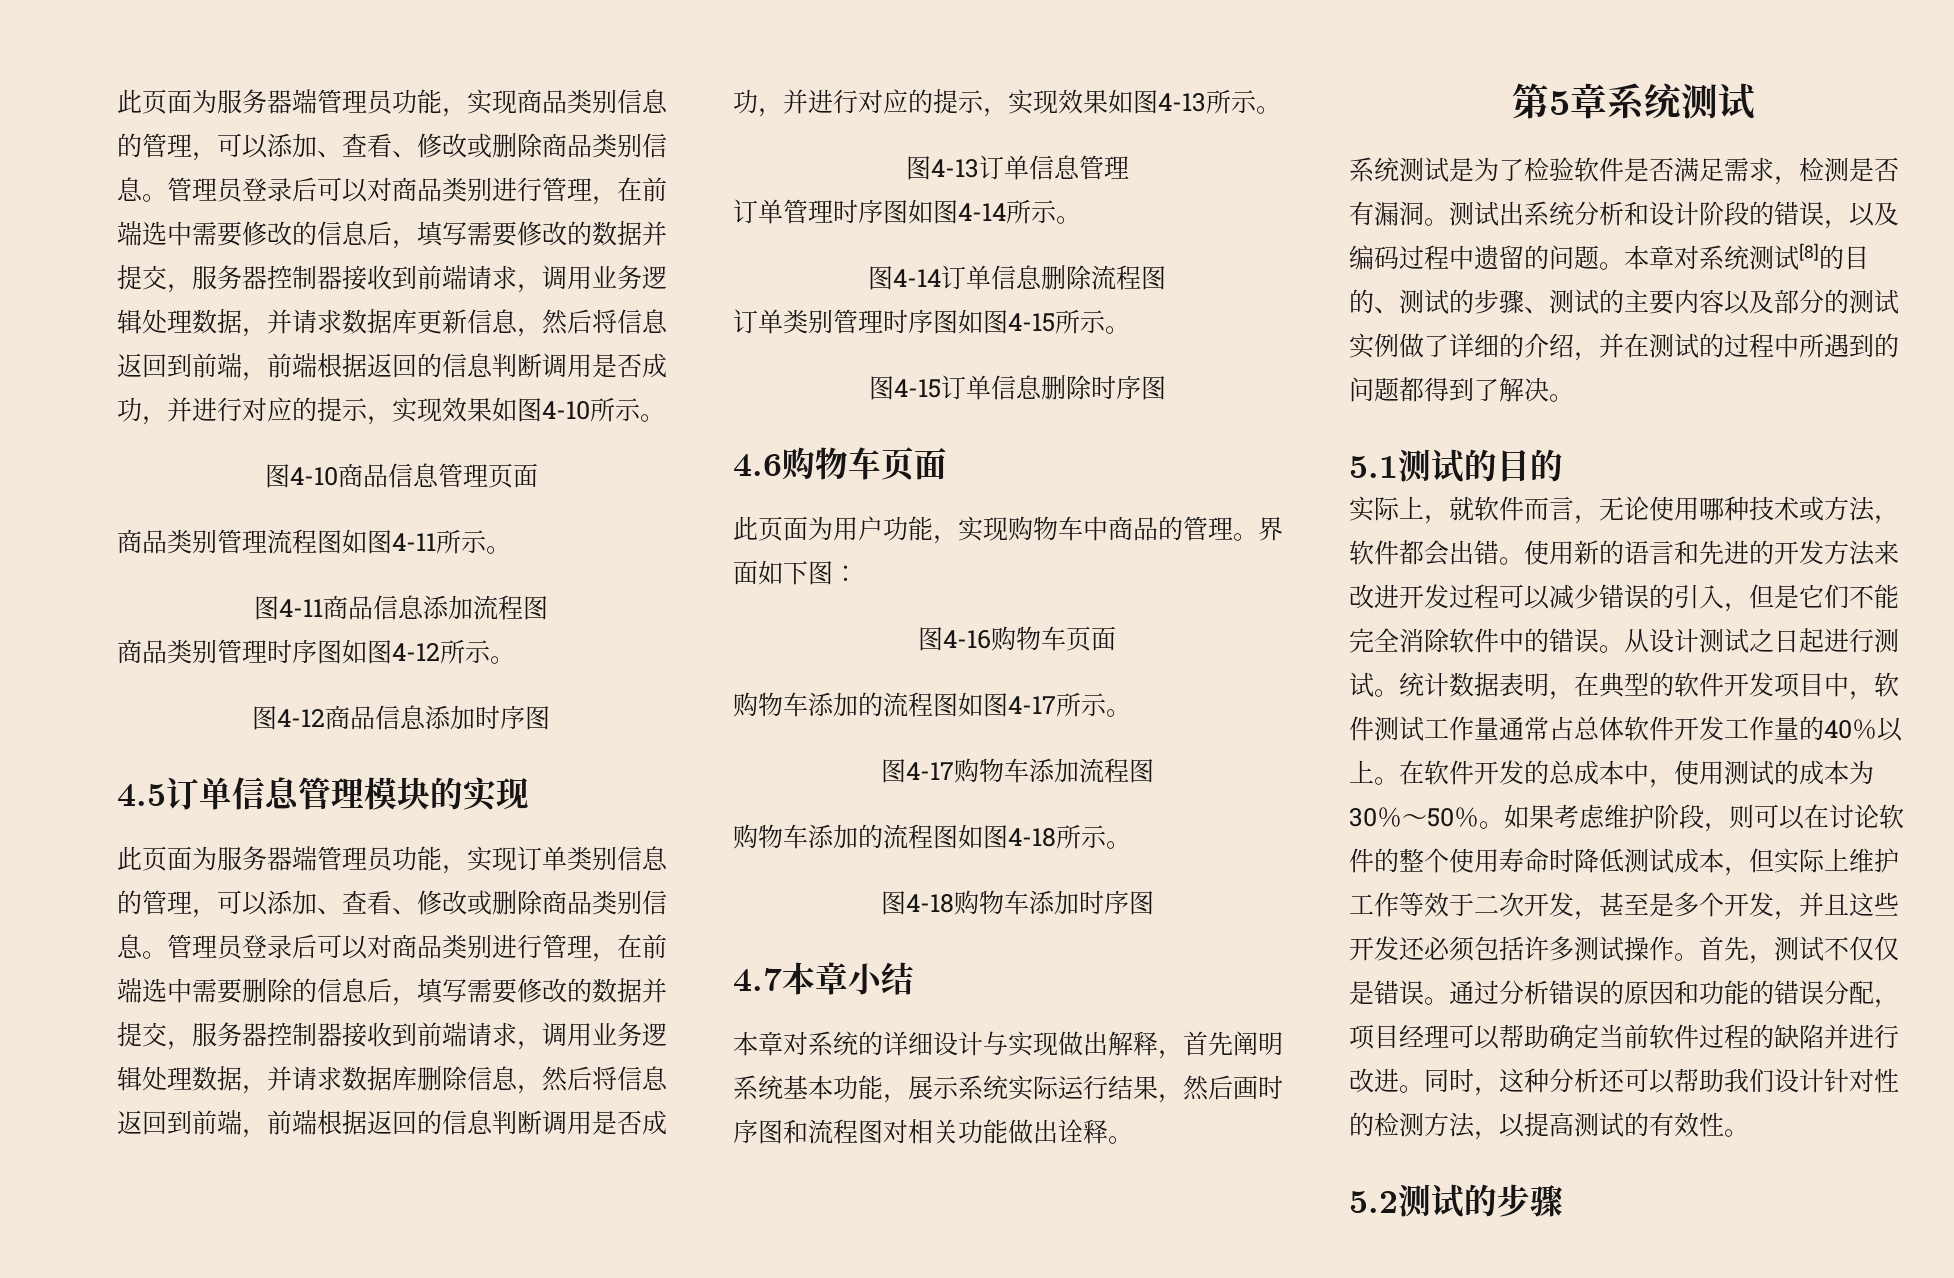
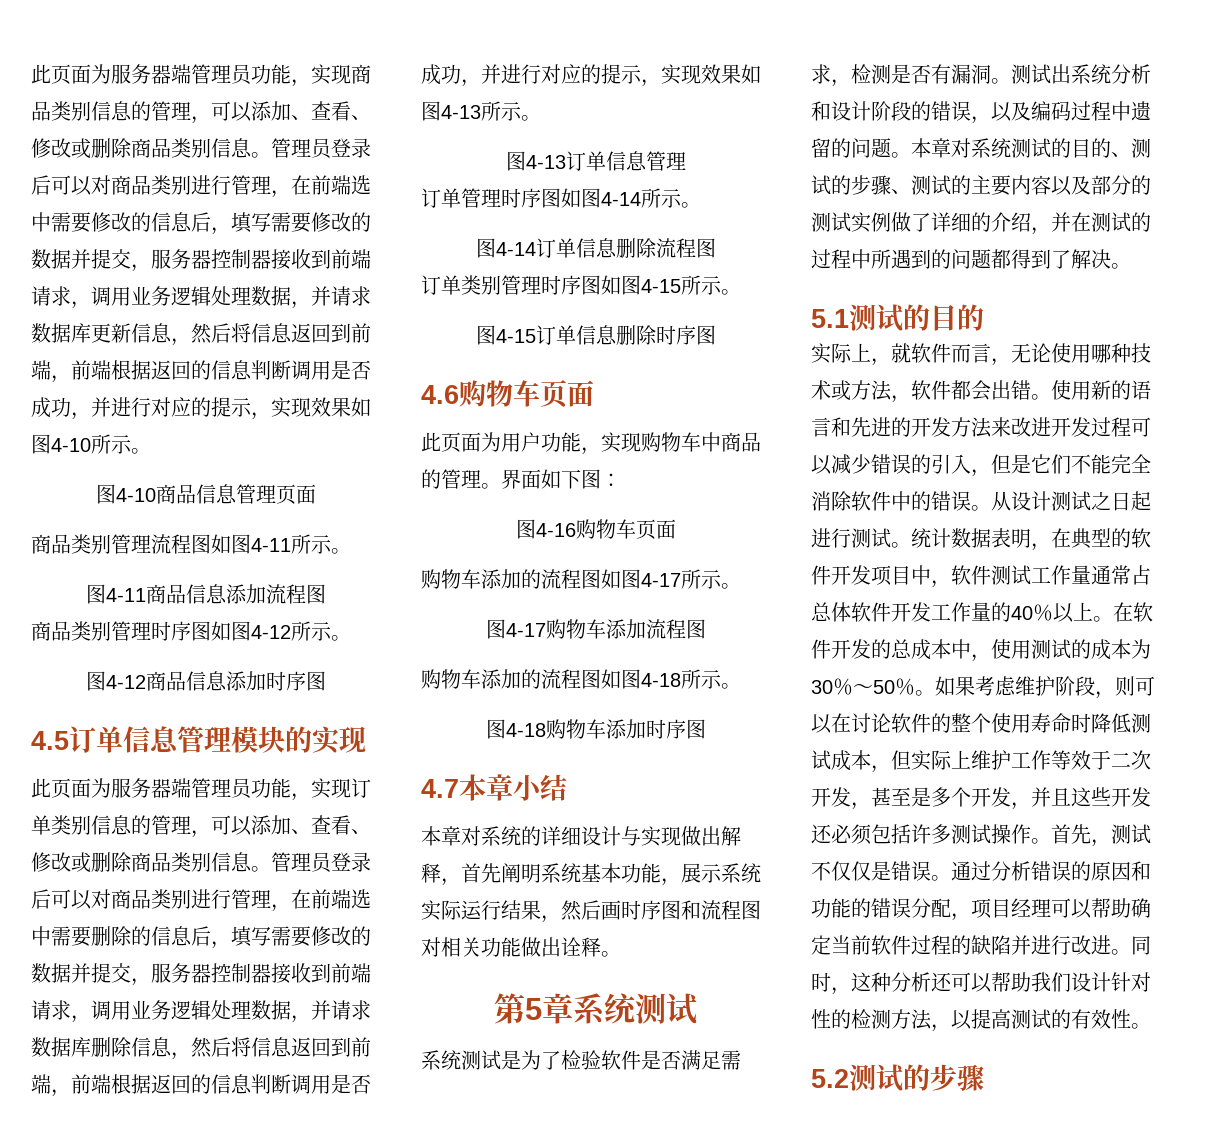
[1799,243,1819,261] [8] -> (1051, 148) none

